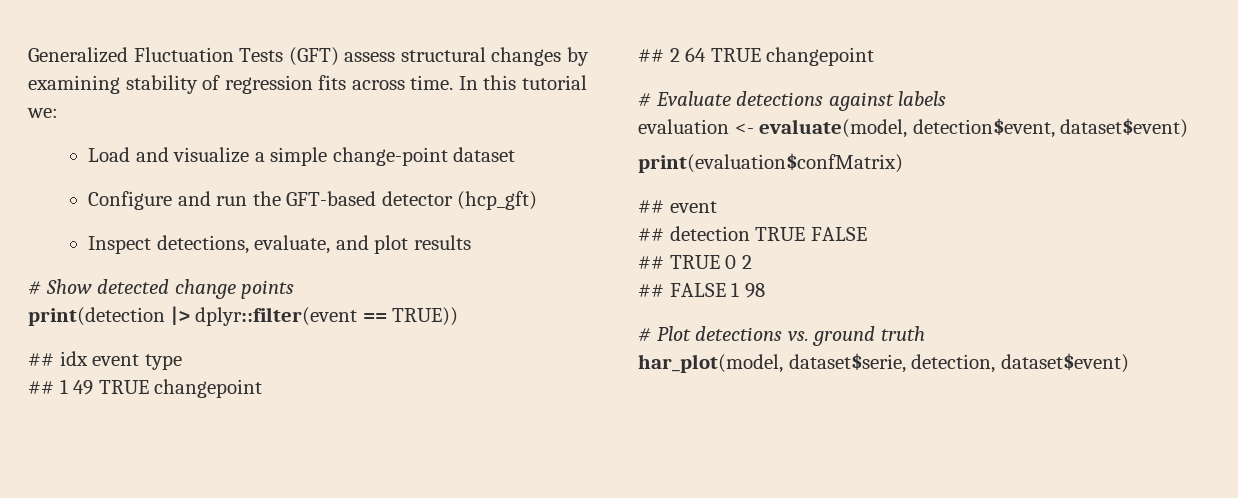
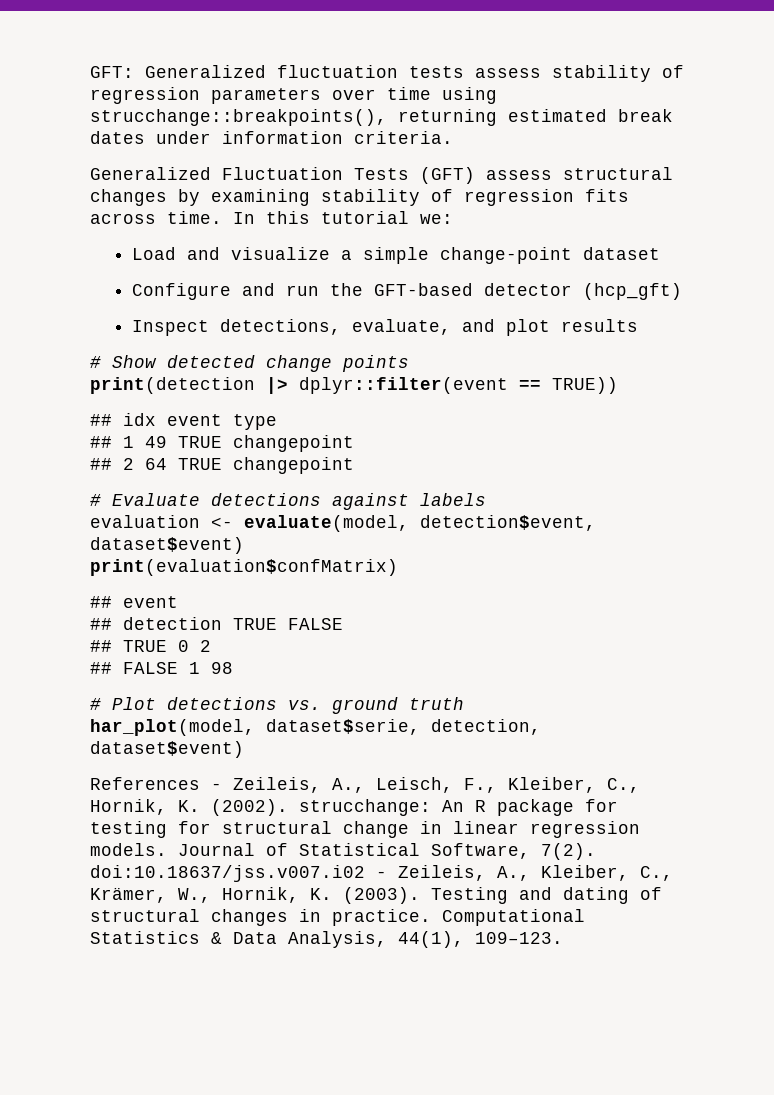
(28, 55) none -> [90,65,684,82] [90,87,497,104] [90,109,673,126] [90,131,453,144] GFT: Generalized fluctuation tests assess stability of regression parameters over time using strucchange::breakpoints(), returning estimated break dates under information criteria. //
(1129, 363) none -> [90,777,640,793] [90,799,618,816] [90,821,640,838] [90,843,596,860] [90,865,673,882] [90,887,662,904] [90,909,585,926] [90,931,563,948] // References - Zeileis, A., Leisch, F., Kleiber, C., Hornik, K. (2002). strucchange: An R package for testing for structural change in linear regression models. Journal of Statistical Software, 7(2). doi:10.18637/jss.v007.i02 - Zeileis, A., Kleiber, C., Krämer, W., Hornik, K. (2003). Testing and dating of structural changes in practice. Computational Statistics & Data Analysis, 44(1), 109–123.

